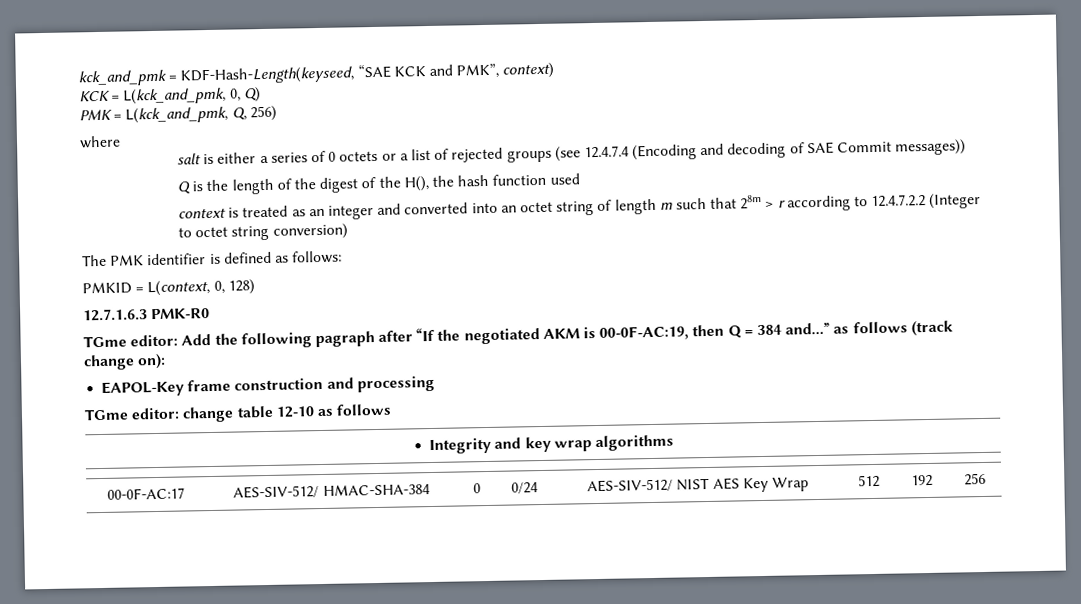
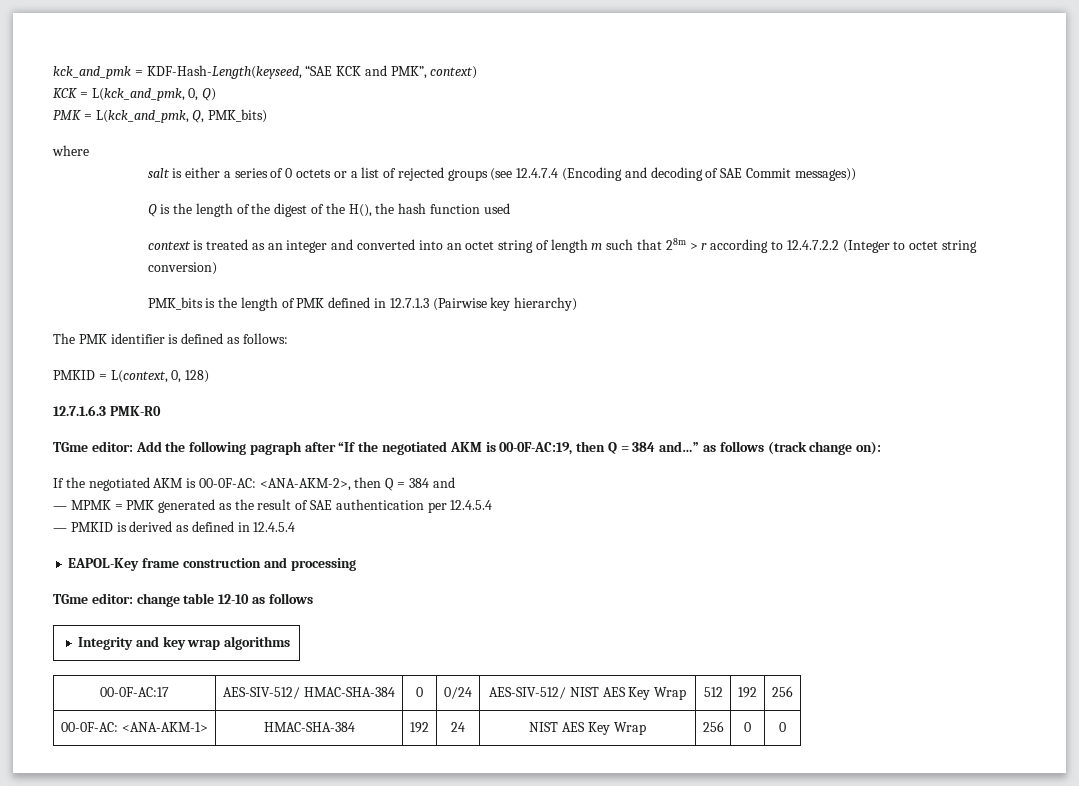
[249,105,277,122] 256) -> [208,109,268,123] PMK_bits)
(348, 231) none -> [147,297,578,311] // PMK_bits is the length of PMK defined in 12.7.1.3 (Pairwise key hierarchy)
(167, 361) none -> [53,477,455,491] [53,499,493,513] [53,521,296,532] // If the negotiated AKM is 00-0F-AC: <ANA-AKM-2>, then Q = 384 and // — MPMK = PMK generated as the result of SAE authentication per 12.4.5.4 // — PMKID is derived as defined in 12.4.5.4
(986, 479) none -> [61,722,208,732] [263,722,355,732] [410,722,429,733] [451,722,465,732] [529,722,646,735] [702,721,724,732] [744,722,751,732] [779,722,786,732] // 00-0F-AC: <ANA-AKM-1> | HMAC-SHA-384 | 192 | 24 | NIST AES Key Wrap | 256 | 0 | 0

